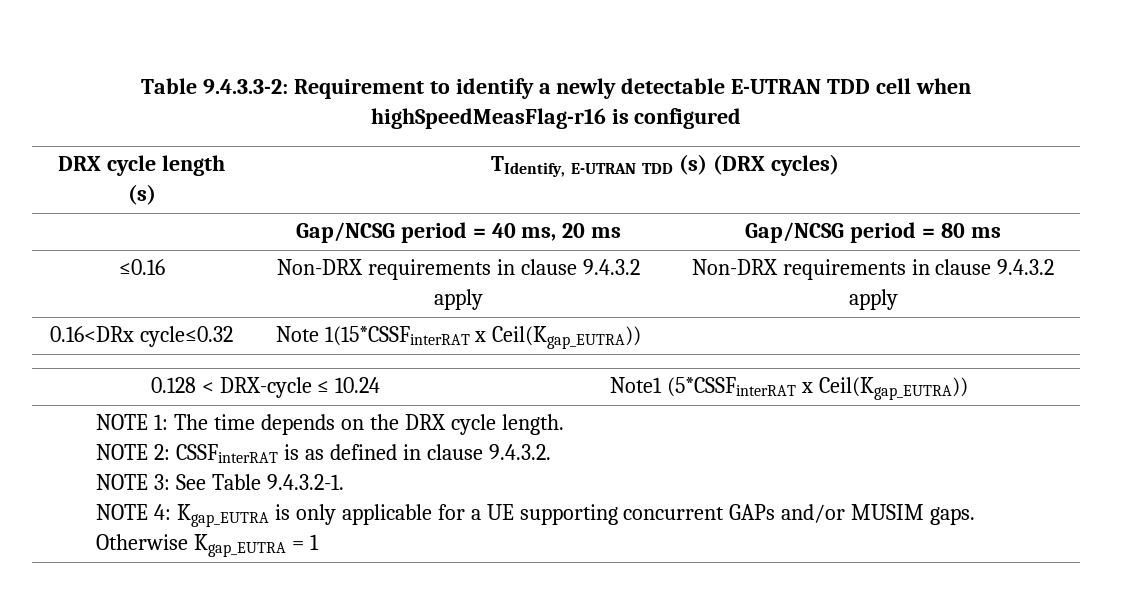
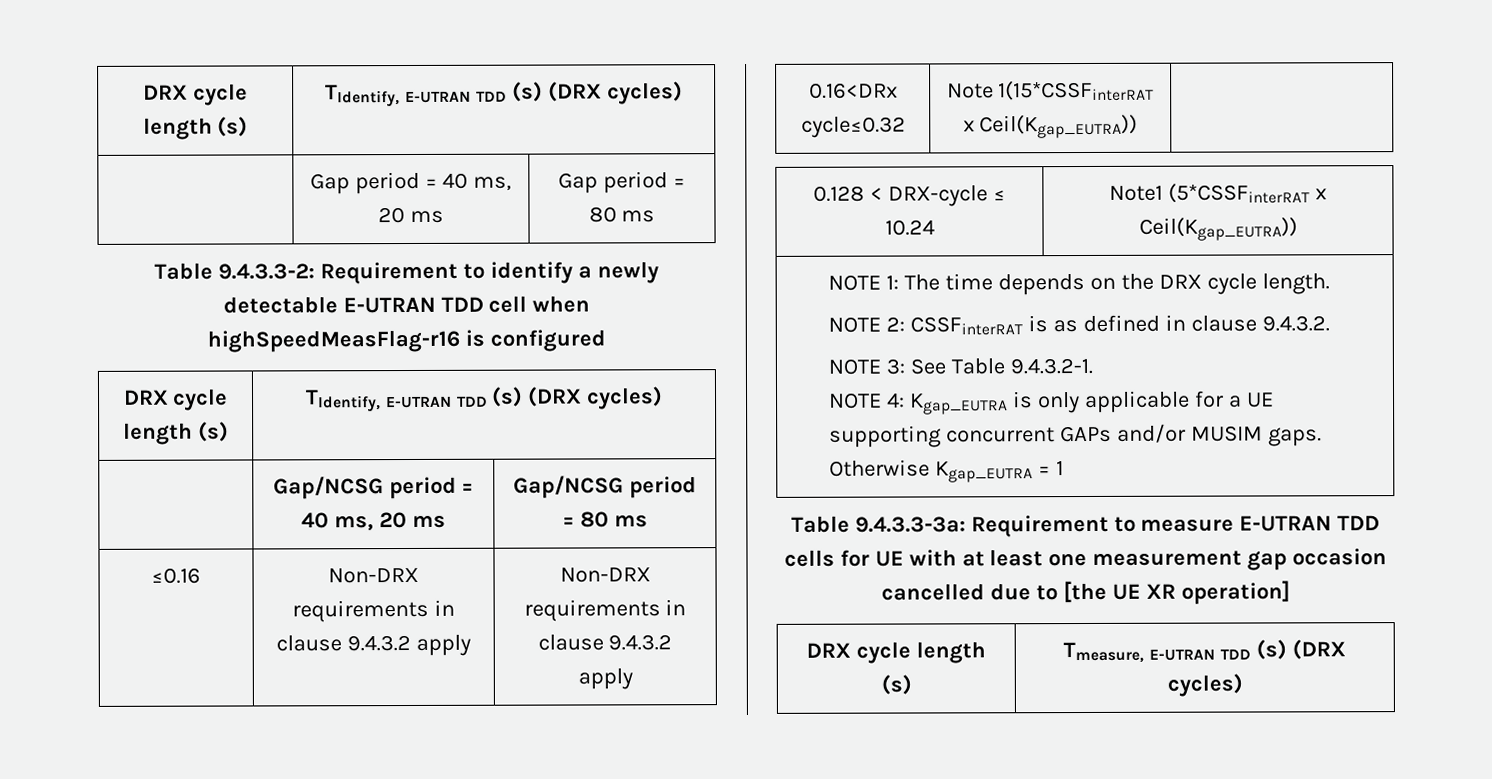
(140, 86) none -> [143,83,248,106] [142,116,249,140] [325,81,683,107] [309,171,513,195] [378,207,444,224] [558,171,686,194] [588,206,656,223] DRX cycle length (s) | TIdentify, E-UTRAN TDD (s) (DRX cycles) // | Gap period = 40 ms, 20 ms | Gap period = 80 ms //
(319, 542) none -> [790,514,1381,538] [783,548,1388,571] [881,580,1290,605] [806,641,986,664] [880,674,912,695] [1063,639,1346,664] [1166,673,1243,697] // Table 9.4.3.3-3a: Requirement to measure E-UTRAN TDD cells for UE with at least one measurement gap occasion cancelled due to [the UE XR operation] // DRX cycle length (s) | Tmeasure, E-UTRAN TDD (s) (DRX cycles)

